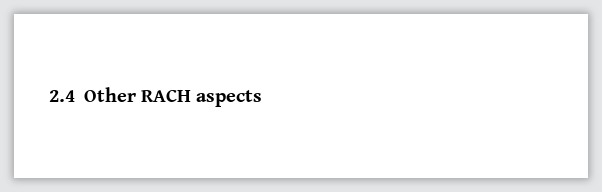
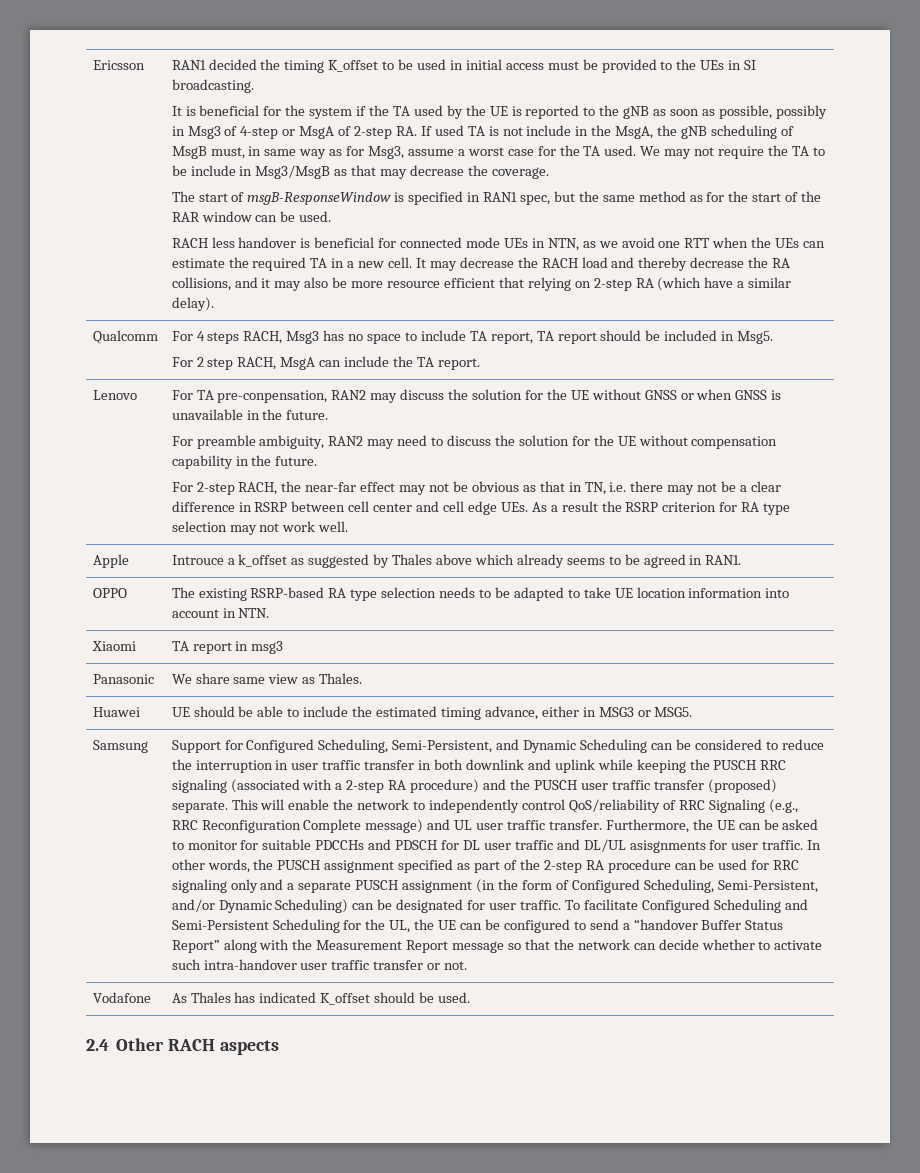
(49, 96) none -> [92,60,145,70] [171,59,757,73] [171,79,254,93] [171,105,827,119] [171,125,794,139] [171,145,825,159] [171,165,549,179] [171,191,822,205] [171,211,332,222] [171,237,826,251] [171,257,791,271] [171,277,792,291] [171,297,214,311] [92,330,158,344] [171,330,774,344] [171,356,480,370] [92,390,137,400] [171,389,782,403] [171,409,329,420] [171,435,778,449] [171,455,318,469] [171,481,781,495] [171,501,791,515] [171,521,349,535] [92,554,129,568] [171,554,742,568] [92,588,127,598] [171,587,790,601] [171,608,270,618] [91,641,136,651] [171,641,284,654] [92,674,154,684] [171,673,363,684] [92,707,140,717] [171,706,693,720] [92,740,148,753] [171,739,824,753] [171,759,787,773] [171,779,777,793] [171,799,798,813] [171,819,819,833] [171,839,822,853] [171,859,800,873] [171,879,818,893] [171,899,808,913] [171,919,784,933] [171,939,823,953] [171,959,468,970] [92,992,151,1003] [171,992,471,1005] Ericsson | RAN1 decided the timing K_offset to be used in initial access must be provided to the UEs in SI broadcasting. // It is beneficial for the system if the TA used by the UE is reported to the gNB as soon as possible, possibly in Msg3 of 4-step or MsgA of 2-step RA. If used TA is not include in the MsgA, the gNB scheduling of MsgB must, in same way as for Msg3, assume a worst case for the TA used. We may not require the TA to be include in Msg3/MsgB as that may decrease the coverage. // The start of msgB-ResponseWindow is specified in RAN1 spec, but the same method as for the start of the RAR window can be used. // RACH less handover is beneficial for connected mode UEs in NTN, as we avoid one RTT when the UEs can estimate the required TA in a new cell. It may decrease the RACH load and thereby decrease the RA collisions, and it may also be more resource efficient that relying on 2-step RA (which have a similar delay). // Qualcomm | For 4 steps RACH, Msg3 has no space to include TA report, TA report should be included in Msg5. // For 2 step RACH, MsgA can include the TA report. // Lenovo | For TA pre-conpensation, RAN2 may discuss the solution for the UE without GNSS or when GNSS is unavailable in the future. // For preamble ambiguity, RAN2 may need to discuss the solution for the UE without compensation capability in the future. // For 2-step RACH, the near-far effect may not be obvious as that in TN, i.e. there may not be a clear difference in RSRP between cell center and cell edge UEs. As a result the RSRP criterion for RA type selection may not work well. // Apple | Introuce a k_offset as suggested by Thales above which already seems to be agreed in RAN1. // OPPO | The existing RSRP-based RA type selection needs to be adapted to take UE location information into account in NTN. // Xiaomi | TA report in msg3 // Panasonic | We share same view as Thales. // Huawei | UE should be able to include the estimated timing advance, either in MSG3 or MSG5. // Samsung | Support for Configured Scheduling, Semi-Persistent, and Dynamic Scheduling can be considered to reduce the interruption in user traffic transfer in both downlink and uplink while keeping the PUSCH RRC signaling (associated with a 2-step RA procedure) and the PUSCH user traffic transfer (proposed) separate. This will enable the network to independently control QoS/reliability of RRC Signaling (e.g., RRC Reconfiguration Complete message) and UL user traffic transfer. Furthermore, the UE can be asked to monitor for suitable PDCCHs and PDSCH for DL user traffic and DL/UL asisgnments for user traffic. In other words, the PUSCH assignment specified as part of the 2-step RA procedure can be used for RRC signaling only and a separate PUSCH assignment (in the form of Configured Scheduling, Semi-Persistent, and/or Dynamic Scheduling) can be designated for user traffic. To facilitate Configured Scheduling and Semi-Persistent Scheduling for the UL, the UE can be configured to send a “handover Buffer Status Report” along with the Measurement Report message so that the network can decide whether to activate such intra-handover user traffic transfer or not. // Vodafone | As Thales has indicated K_offset should be used. //

